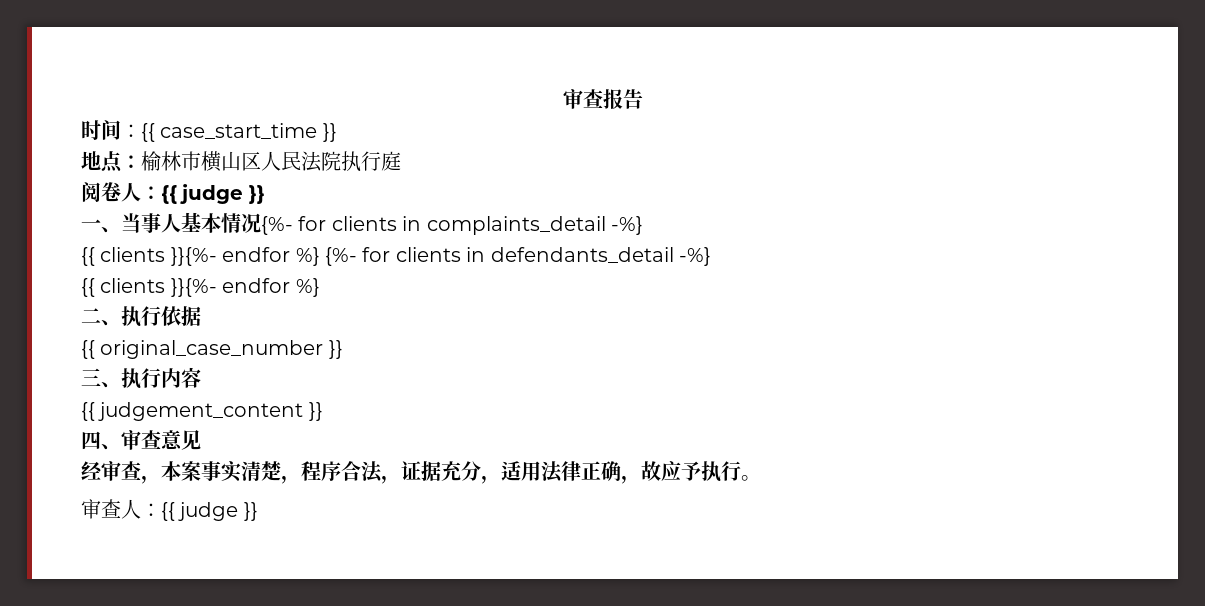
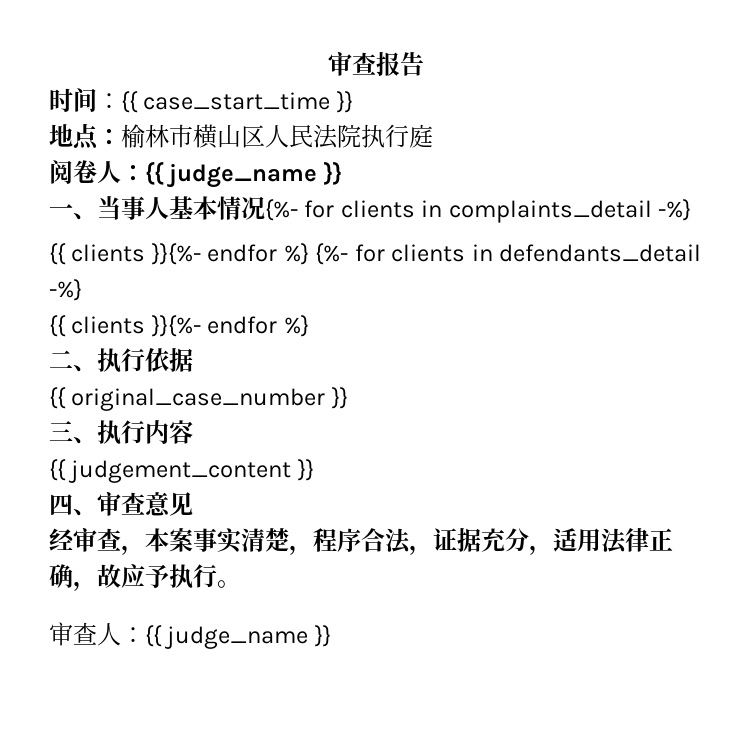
[180,184,244,204] judge -> [167,163,318,188] judge_name
[178,502,239,521] judge -> [164,626,309,649] judge_name

